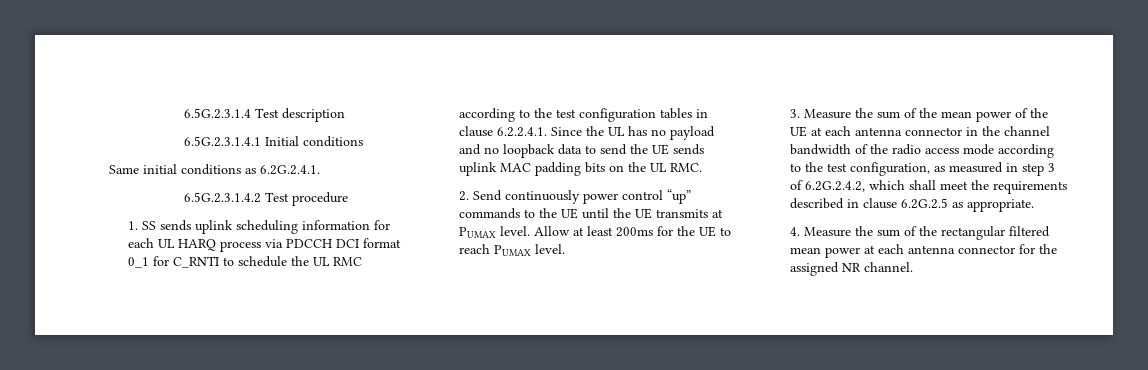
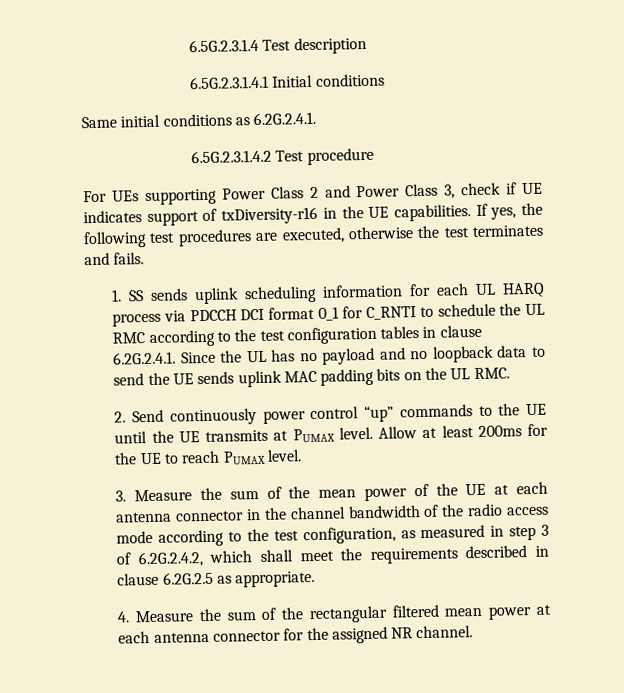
(348, 199) none -> [83,182,544,206] [83,202,543,227] [83,224,544,249] [84,252,145,266] // For UEs supporting Power Class 2 and Power Class 3, check if UE indicates support of txDiversity-r16 in the UE capabilities. If yes, the following test procedures are executed, otherwise the test terminates and fails.
[496,127,547,137] 6.2.2.4.1. -> [113,351,177,365] 6.2G.2.4.1.

